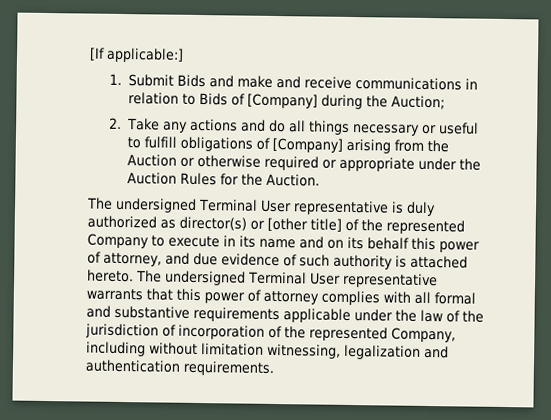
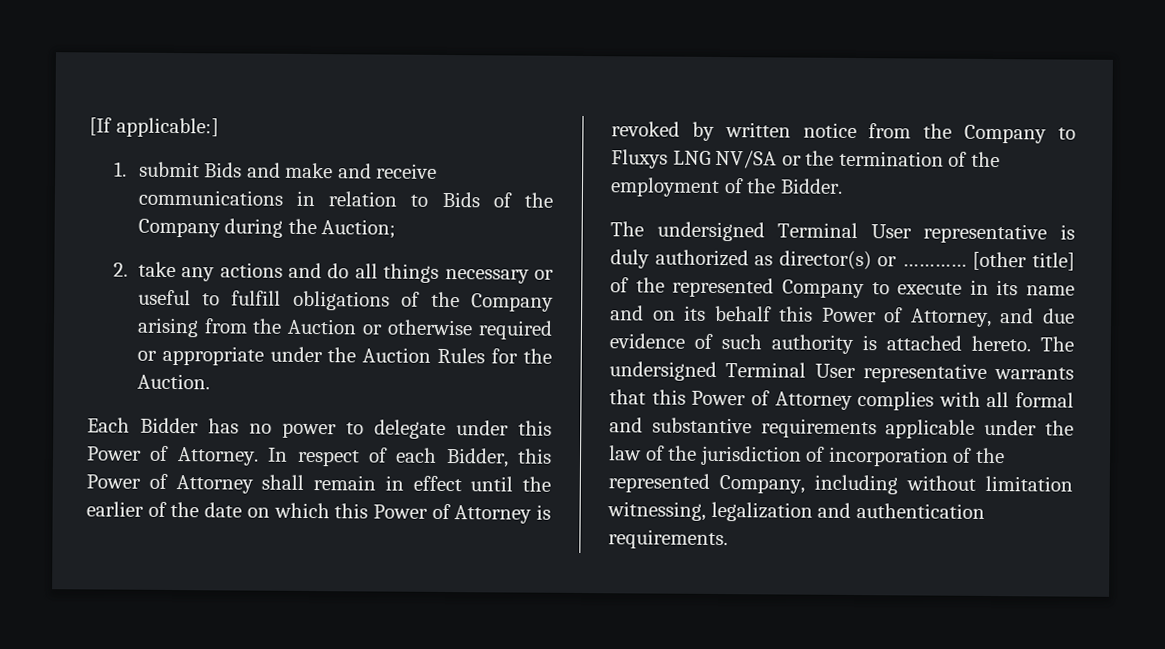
[128,74,175,87] Submit -> [138,161,200,178] submit
[247,93,319,109] [Company] -> [524,192,553,208] [137,218,221,238] the Company
[127,118,161,131] Take -> [137,261,176,278] take
[272,137,344,153] [Company] -> [430,291,555,312] the Company
(321, 180) none -> [87,417,552,439] [86,445,552,468] [86,473,551,494] [86,501,551,524] [611,121,1076,144] [611,149,1000,169] [610,177,843,197] // Each Bidder has no power to delegate under this Power of Attorney. In respect of each Bidder, this Power of Attorney shall remain in effect until the earlier of the date on which this Power of Attorney is revoked by written notice from the Company to Fluxys LNG NV/SA or the termination of the employment of the Bidder.
(265, 225) none -> [901,263,967,267] …………
[439,241,480,253] [87,251,162,267] power of attorney, -> [821,307,992,327] Power of Attorney,
[204,289,319,305] power of attorney -> [691,390,853,410] Power of Attorney

